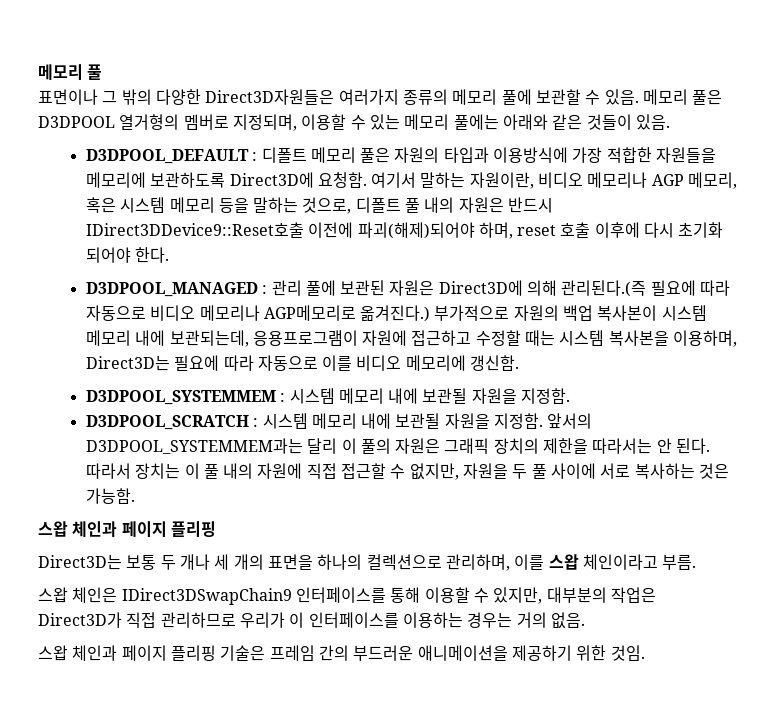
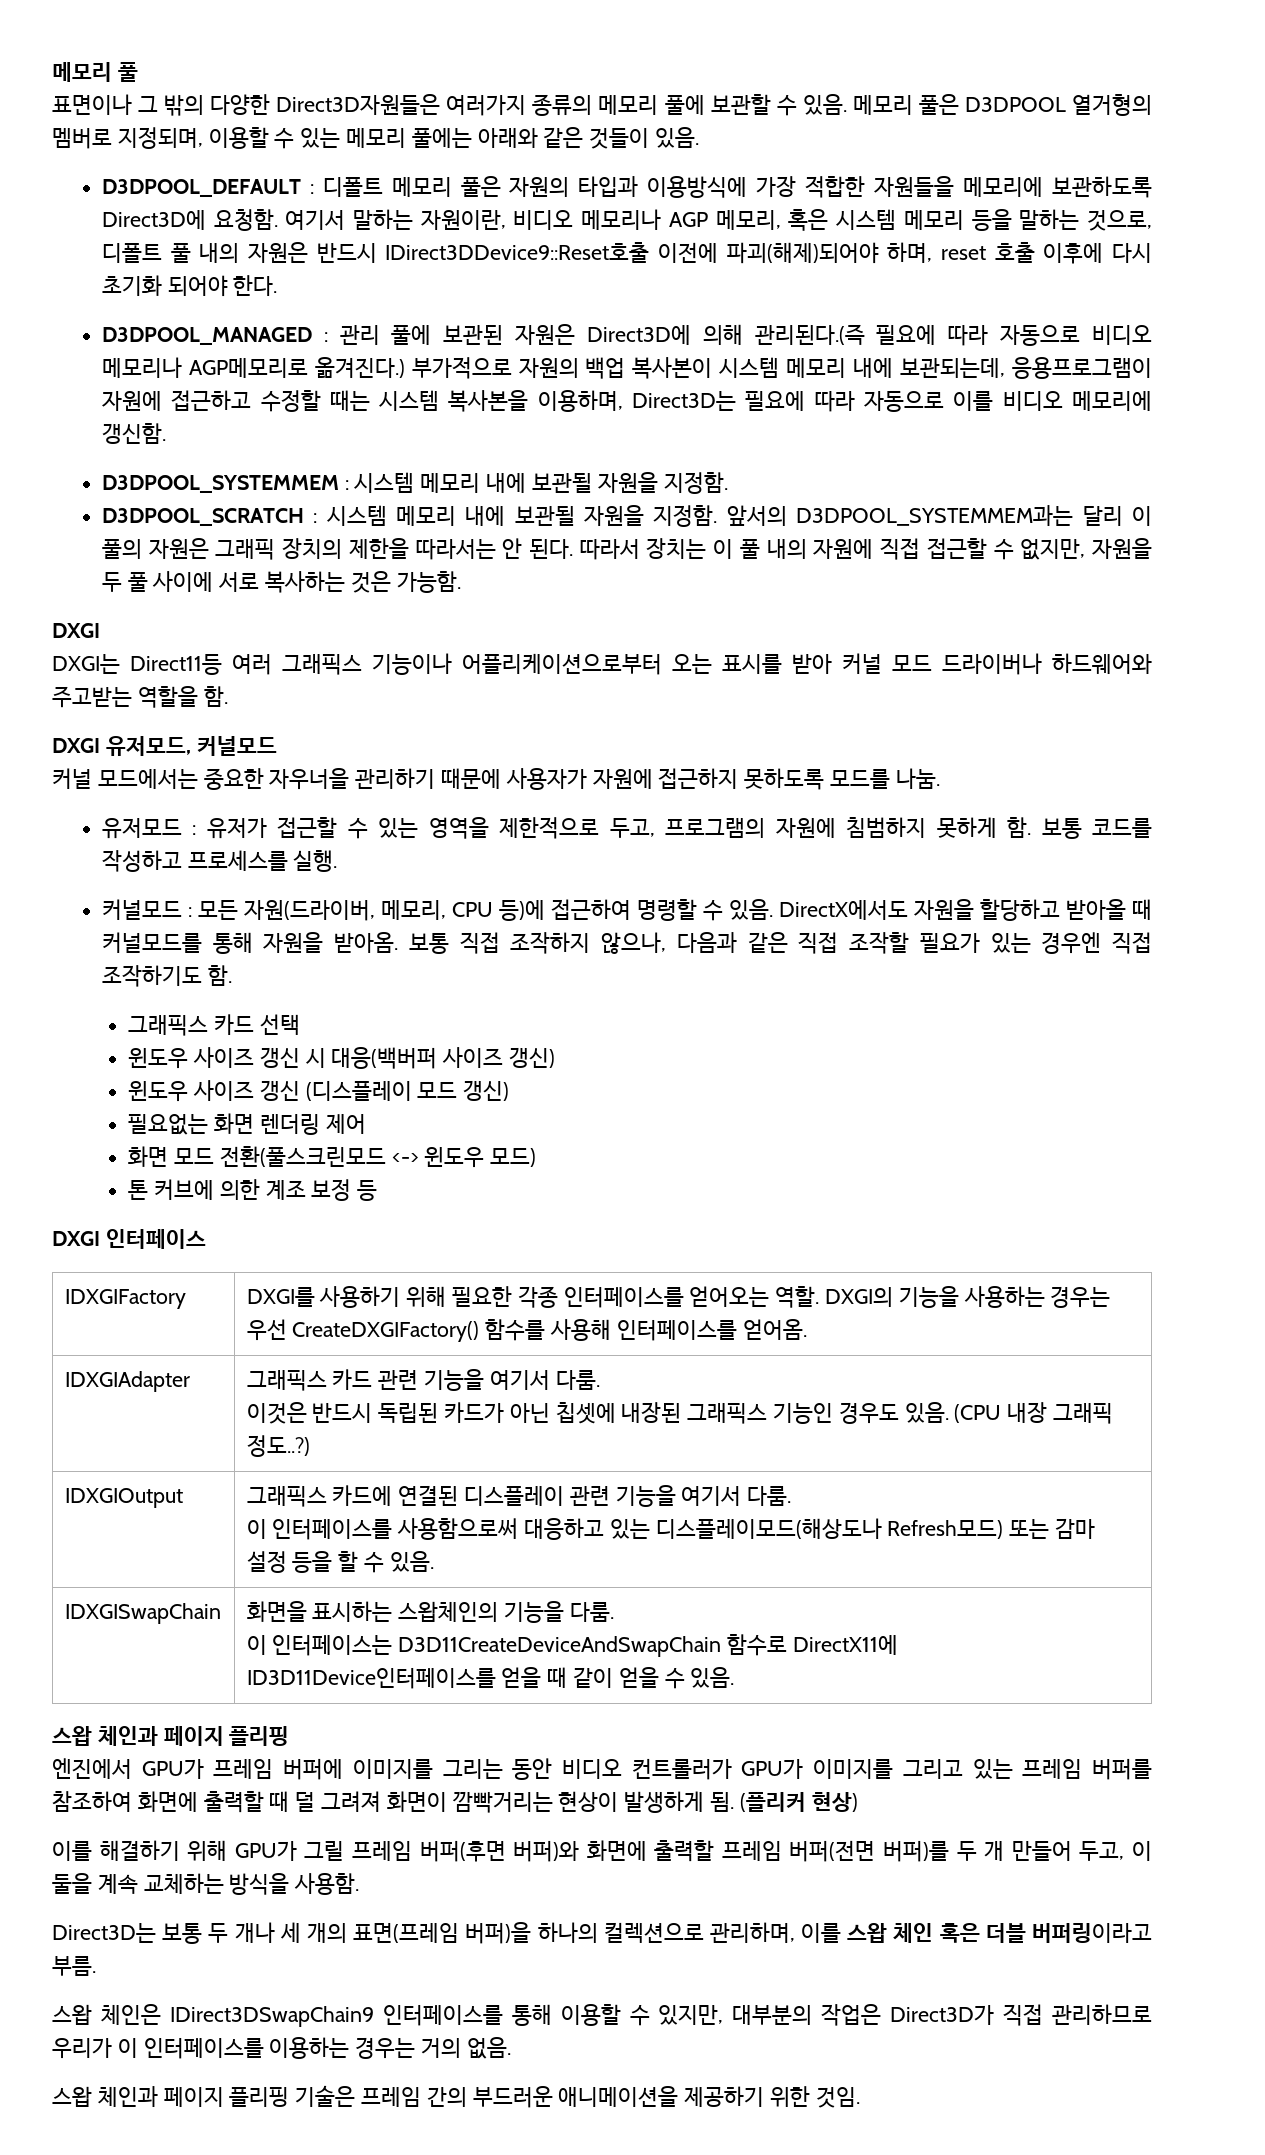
[38,521,216,538] 스왑 체인과 페이지 플리핑 -> [52,623,100,638] [52,653,1152,675] [52,686,228,708] [52,736,277,756] [52,768,940,790] [101,817,1152,839] [101,850,338,872] [101,899,1152,921] [101,932,1152,954] [101,965,232,987] [128,1014,300,1036] [128,1047,555,1069] [128,1080,510,1102] [128,1113,366,1135] [128,1146,537,1168] [128,1179,378,1201] [52,1229,206,1249] [64,1289,186,1309] [246,1286,1111,1308] [246,1319,807,1342] [64,1371,190,1392] [246,1369,600,1391] [246,1402,1114,1424] [246,1435,310,1457] [64,1488,183,1508] [246,1485,792,1507] [246,1518,1096,1540] [246,1551,434,1573] [64,1603,221,1624] [246,1601,614,1623] [246,1634,898,1657] [246,1667,735,1689] [52,1726,290,1746] [52,1758,1152,1780] [52,1791,858,1813] [52,1840,1152,1862] [52,1873,360,1895] DXGI // DXGI는 Direct11등 여러 그래픽스 기능이나 어플리케이션으로부터 오는 표시를 받아 커널 모드 드라이버나 하드웨어와 주고받는 역할을 함. // DXGI 유저모드, 커널모드 // 커널 모드에서는 중요한 자우너을 관리하기 때문에 사용자가 자원에 접근하지 못하도록 모드를 나눔. // 유저모드 : 유저가 접근할 수 있는 영역을 제한적으로 두고, 프로그램의 자원에 침범하지 못하게 함. 보통 코드를 작성하고 프로세스를 실행. // 커널모드 : 모든 자원(드라이버, 메모리, CPU 등)에 접근하여 명령할 수 있음. DirectX에서도 자원을 할당하고 받아올 때 커널모드를 통해 자원을 받아옴. 보통 직접 조작하지 않으나, 다음과 같은 직접 조작할 필요가 있는 경우엔 직접 조작하기도 함. // 그래픽스 카드 선택 // 윈도우 사이즈 갱신 시 대응(백버퍼 사이즈 갱신) // 윈도우 사이즈 갱신 (디스플레이 모드 갱신) // 필요없는 화면 렌더링 제어 // 화면 모드 전환(풀스크린모드 <-> 윈도우 모드) // 톤 커브에 의한 계조 보정 등 // DXGI 인터페이스 // IDXGIFactory | DXGI를 사용하기 위해 필요한 각종 인터페이스를 얻어오는 역할. DXGI의 기능을 사용하는 경우는 우선 CreateDXGIFactory() 함수를 사용해 인터페이스를 얻어옴. // IDXGIAdapter | 그래픽스 카드 관련 기능을 여기서 다룸. // 이것은 반드시 독립된 카드가 아닌 칩셋에 내장된 그래픽스 기능인 경우도 있음. (CPU 내장 그래픽 정도..?) // IDXGIOutput | 그래픽스 카드에 연결된 디스플레이 관련 기능을 여기서 다룸. // 이 인터페이스를 사용함으로써 대응하고 있는 디스플레이모드(해상도나 Refresh모드) 또는 감마 설정 등을 할 수 있음. // IDXGISwapChain | 화면을 표시하는 스왑체인의 기능을 다룸. // 이 인터페이스는 D3D11CreateDeviceAndSwapChain 함수로 DirectX11에 ID3D11Device인터페이스를 얻을 때 같이 얻을 수 있음. // 스왑 체인과 페이지 플리핑 // 엔진에서 GPU가 프레임 버퍼에 이미지를 그리는 동안 비디오 컨트롤러가 GPU가 이미지를 그리고 있는 프레임 버퍼를 참조하여 화면에 출력할 때 덜 그려져 화면이 깜빡거리는 현상이 발생하게 됨. (플리커 현상) // 이를 해결하기 위해 GPU가 그릴 프레임 버퍼(후면 버퍼)와 화면에 출력할 프레임 버퍼(전면 버퍼)를 두 개 만들어 두고, 이 둘을 계속 교체하는 방식을 사용함.
[267,554,313,570] 표면을 -> [353,1922,532,1944] 표면(프레임 버퍼)을
[582,554,658,570] 체인이라고 -> [893,1923,1152,1943] 체인 혹은 더블 버퍼링이라고

